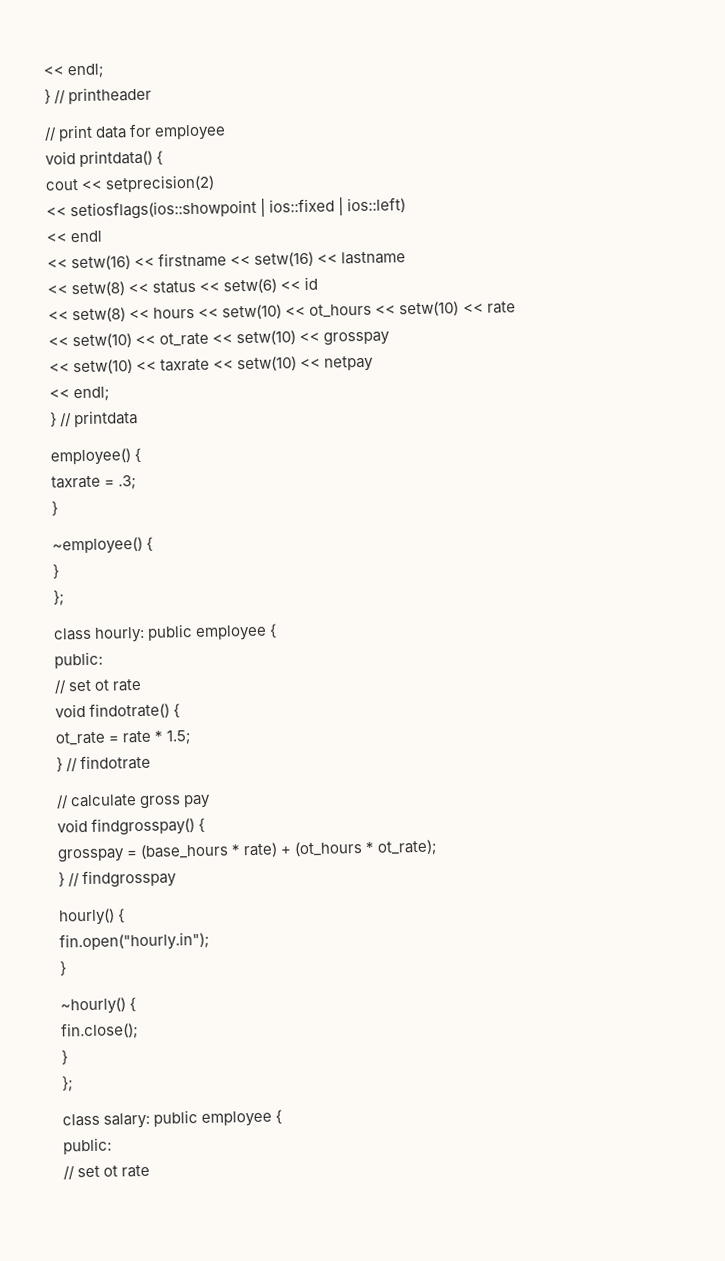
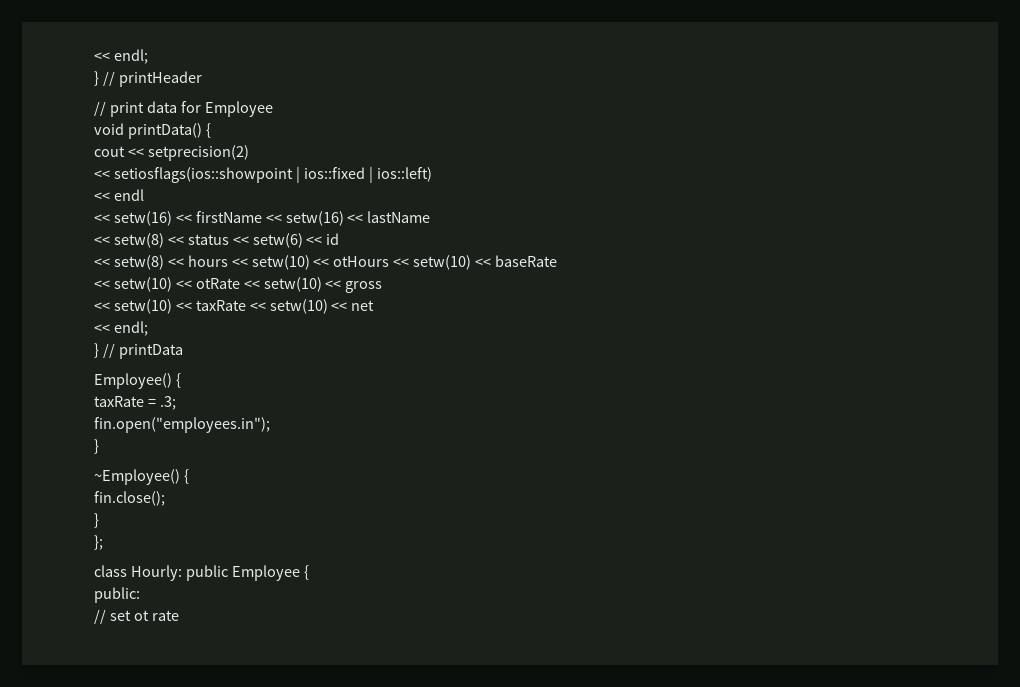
[43,63,106,79] [44,86,153,105] << endl; // } // printheader -> [94,49,148,64] [94,71,202,87] << endl; // } // printHeader
[154,124,227,141] [45,149,154,168] employee // void printdata() -> [204,101,273,117] [94,123,202,139] Employee // void printData()
[158,251,407,268] firstname << setw(16) << lastname -> [195,211,431,226] firstName << setw(16) << lastName
[309,301,516,318] [48,330,391,349] [49,355,375,375] [49,386,111,402] [50,409,139,428] [50,447,142,466] [51,475,101,489] ot_hours << setw(10) << rate // << setw(10) << ot_rate << setw(10) << grosspay // << setw(10) << taxrate << setw(10) << netpay // << endl; // } // printdata // employee() { // taxrate -> [333,255,558,270] [94,277,383,293] [94,299,375,314] [94,321,148,336] [94,343,183,359] [94,373,181,389] [94,396,144,407] otHours << setw(10) << baseRate // << setw(10) << otRate << setw(10) << gross // << setw(10) << taxRate << setw(10) << net // << endl; // } // printData // Employee() { // taxRate
[51,501,58,516] [52,536,154,555] [52,564,60,579] [53,590,65,606] [53,623,278,643] [54,651,103,669] [54,678,143,694] [55,702,181,719] [55,730,193,746] [56,754,152,772] [56,794,212,810] [57,817,206,836] [57,839,439,863] [58,869,178,889] [58,908,126,926] [59,931,210,952] [59,961,67,976] [60,997,126,1015] } // ~employee() { // } // }; // class hourly: public employee { // public: // // set ot rate // void findotrate() { // ot_rate = rate * 1.5; // } // findotrate // // calculate gross pay // void findgrosspay() { // grosspay = (base_hours * rate) + (ot_hours * ot_rate); // } // findgrosspay // hourly() { // fin.open("hourly.in"); // } // ~hourly() -> [94,417,270,433] [94,439,99,454] [94,469,180,485] fin.open("employees.in"); // } // ~Employee()
[103,1110,273,1129] salary: public employee -> [130,565,300,581] Hourly: public Employee

